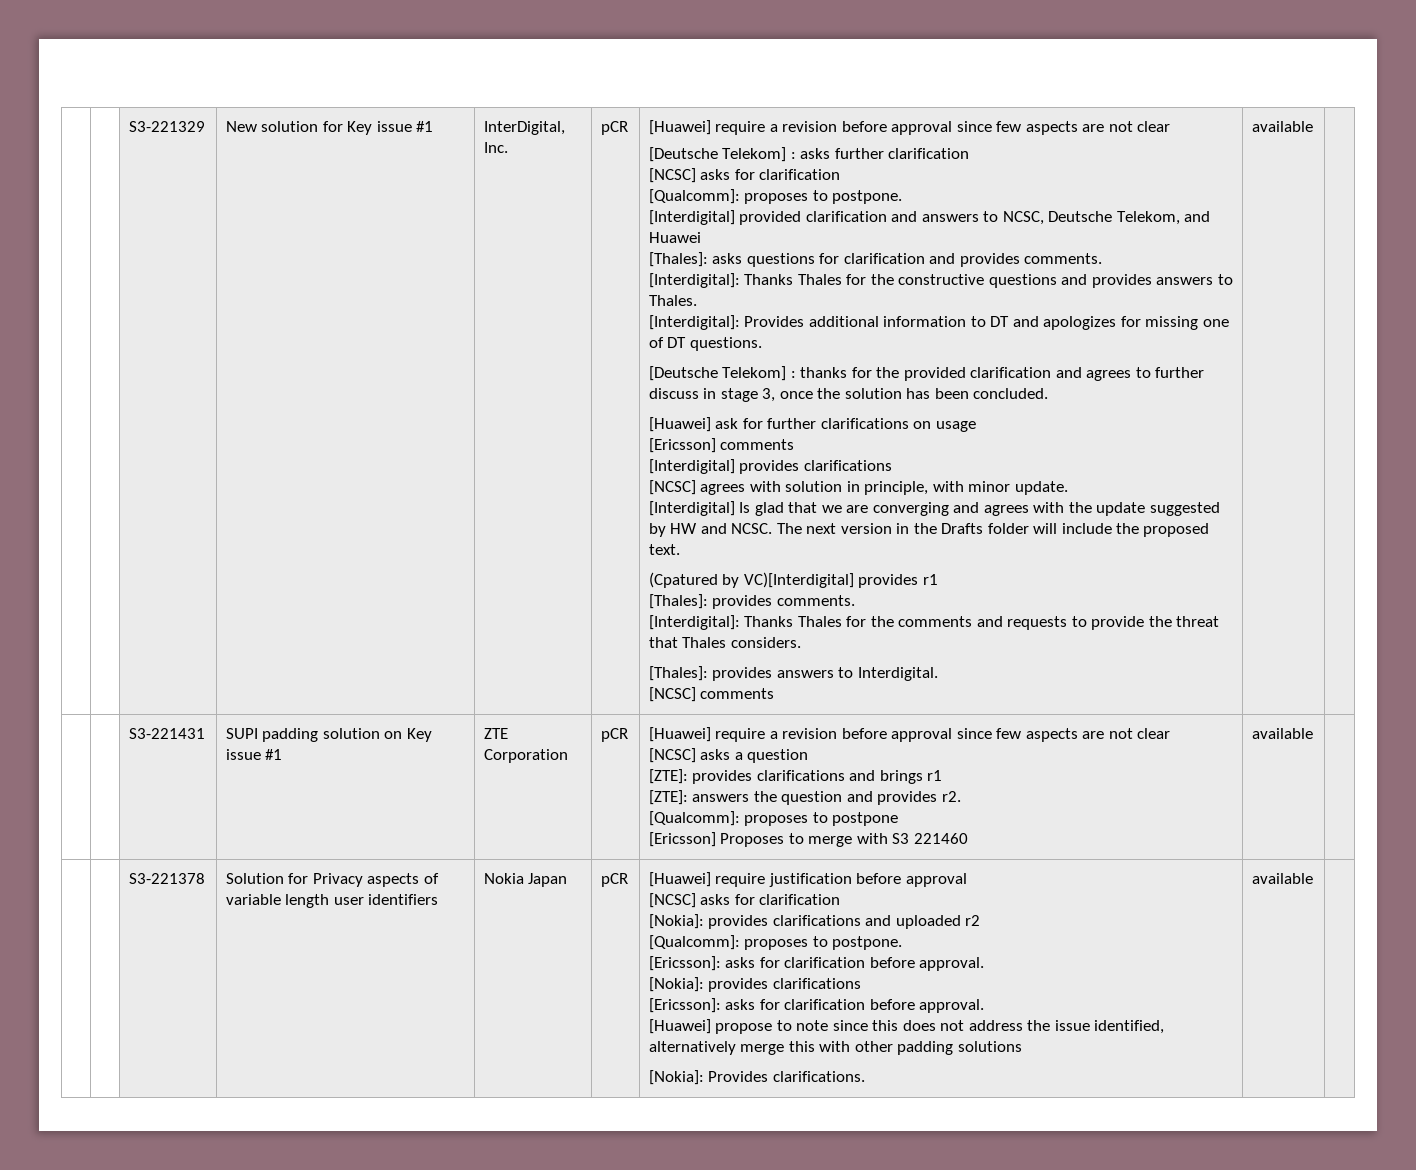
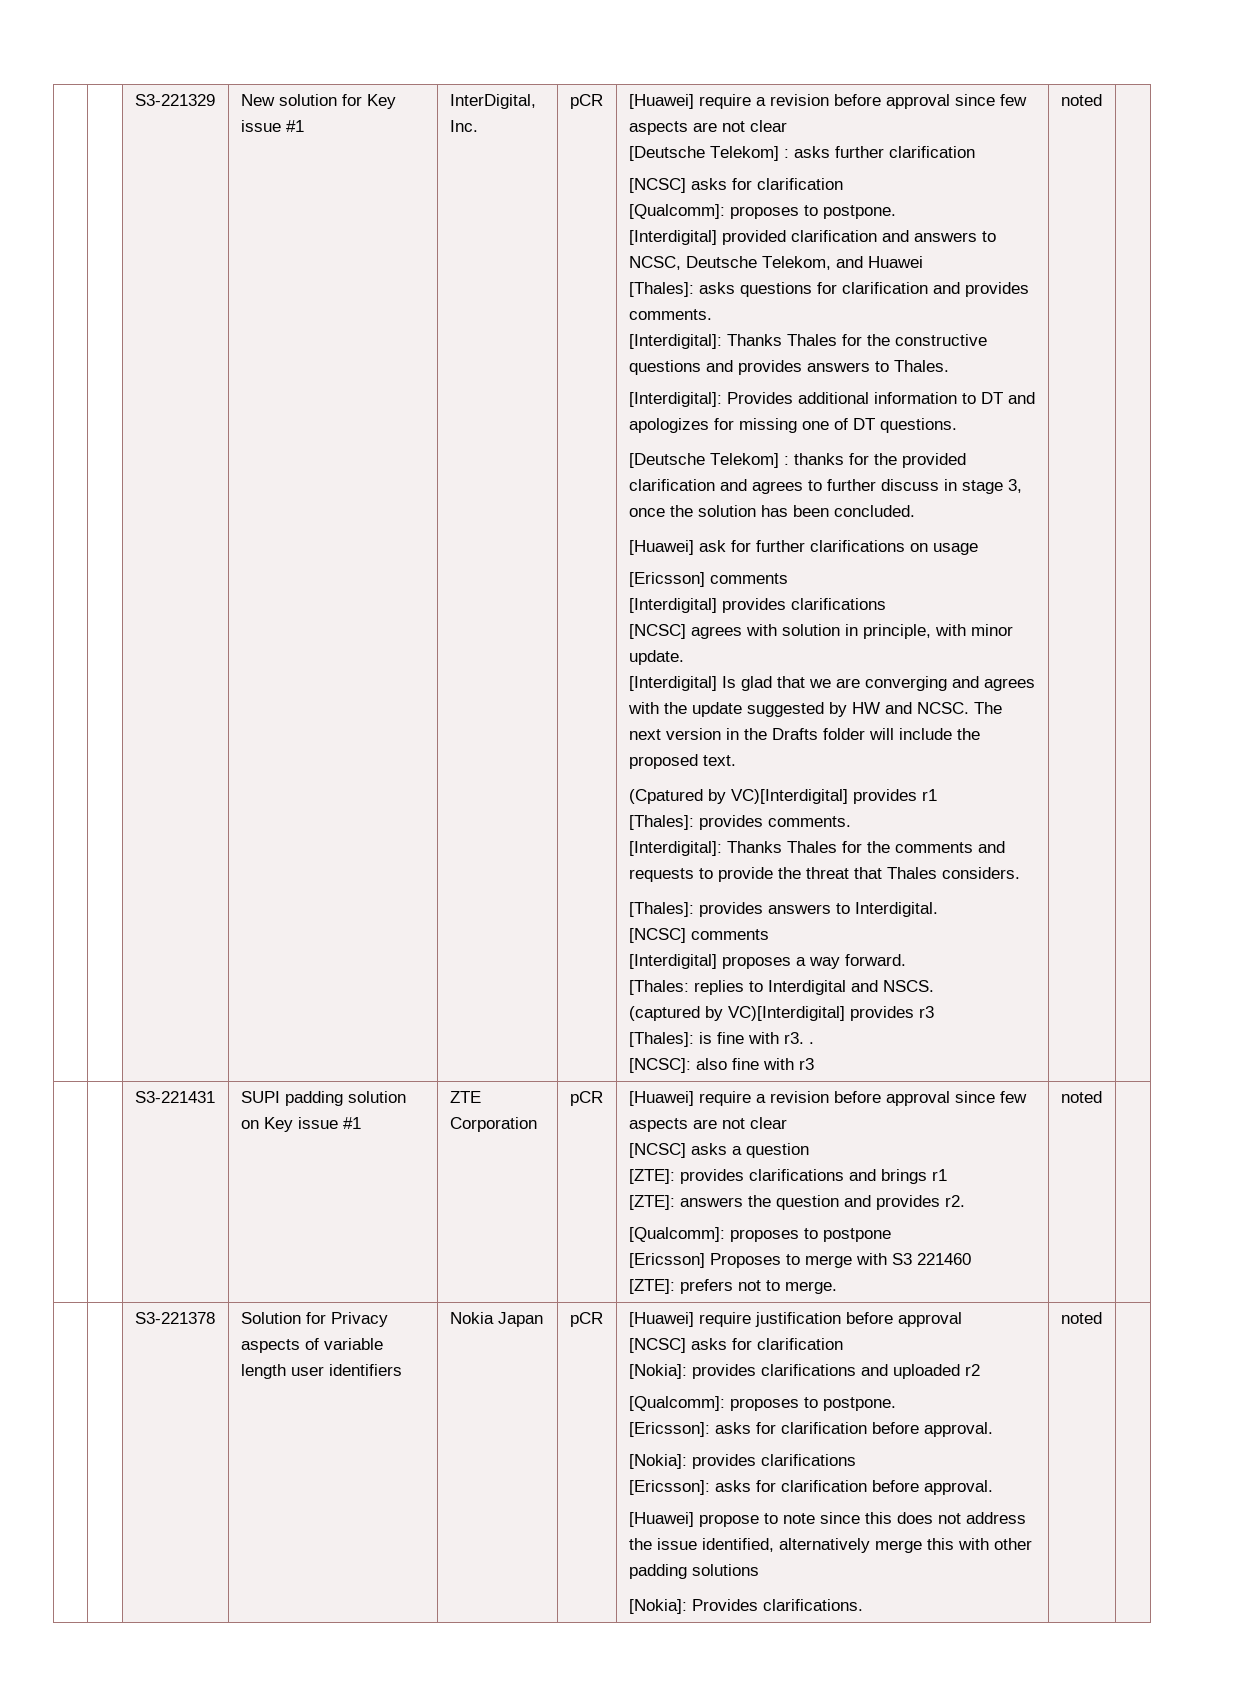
[1252,121,1314,132] | available -> [628,954,906,969] [628,980,934,995] [628,1006,934,1021] [628,1032,814,1047] [628,1058,814,1073] [1060,94,1102,106] // [Interdigital] proposes a way forward. // [Thales: replies to Interdigital and NSCS. // (captured by VC)[Interdigital] provides r3 // [Thales]: is fine with r3. . // [NCSC]: also fine with r3 | noted
[1252,728,1314,739] | available -> [628,1279,837,1294] [1060,1091,1102,1103] // [ZTE]: prefers not to merge. | noted
[1252,873,1314,884] available -> [1060,1312,1102,1324] noted

